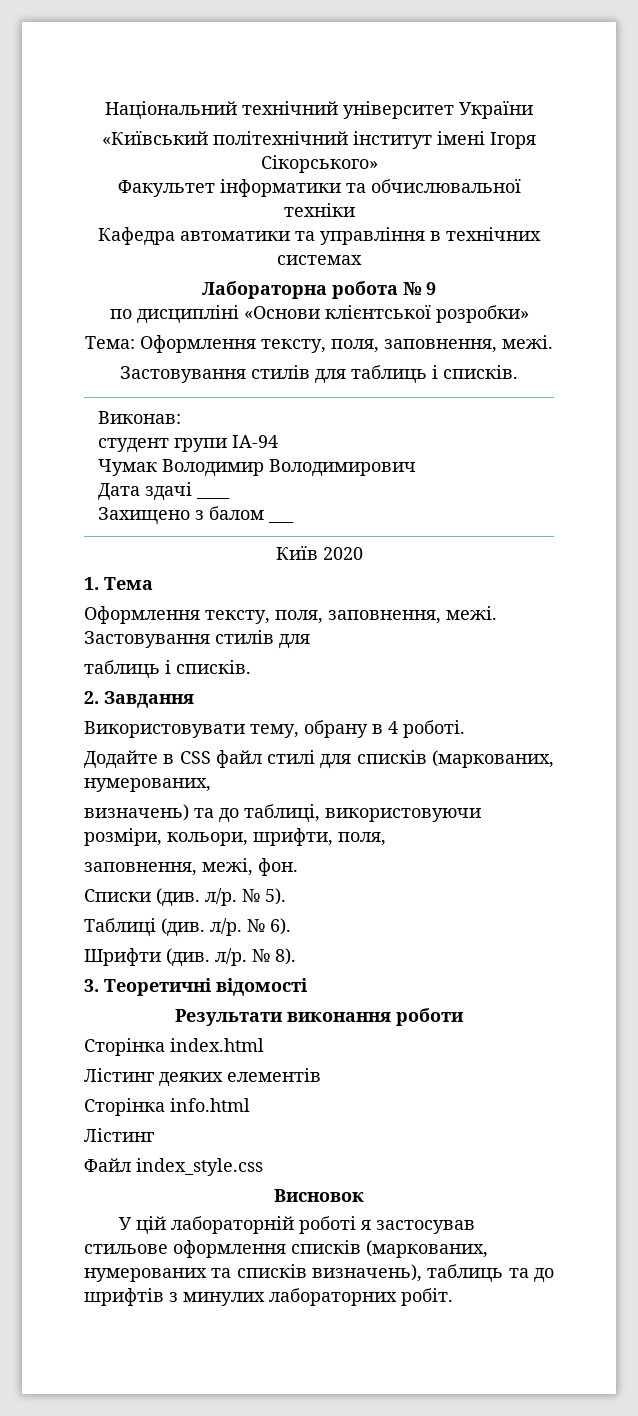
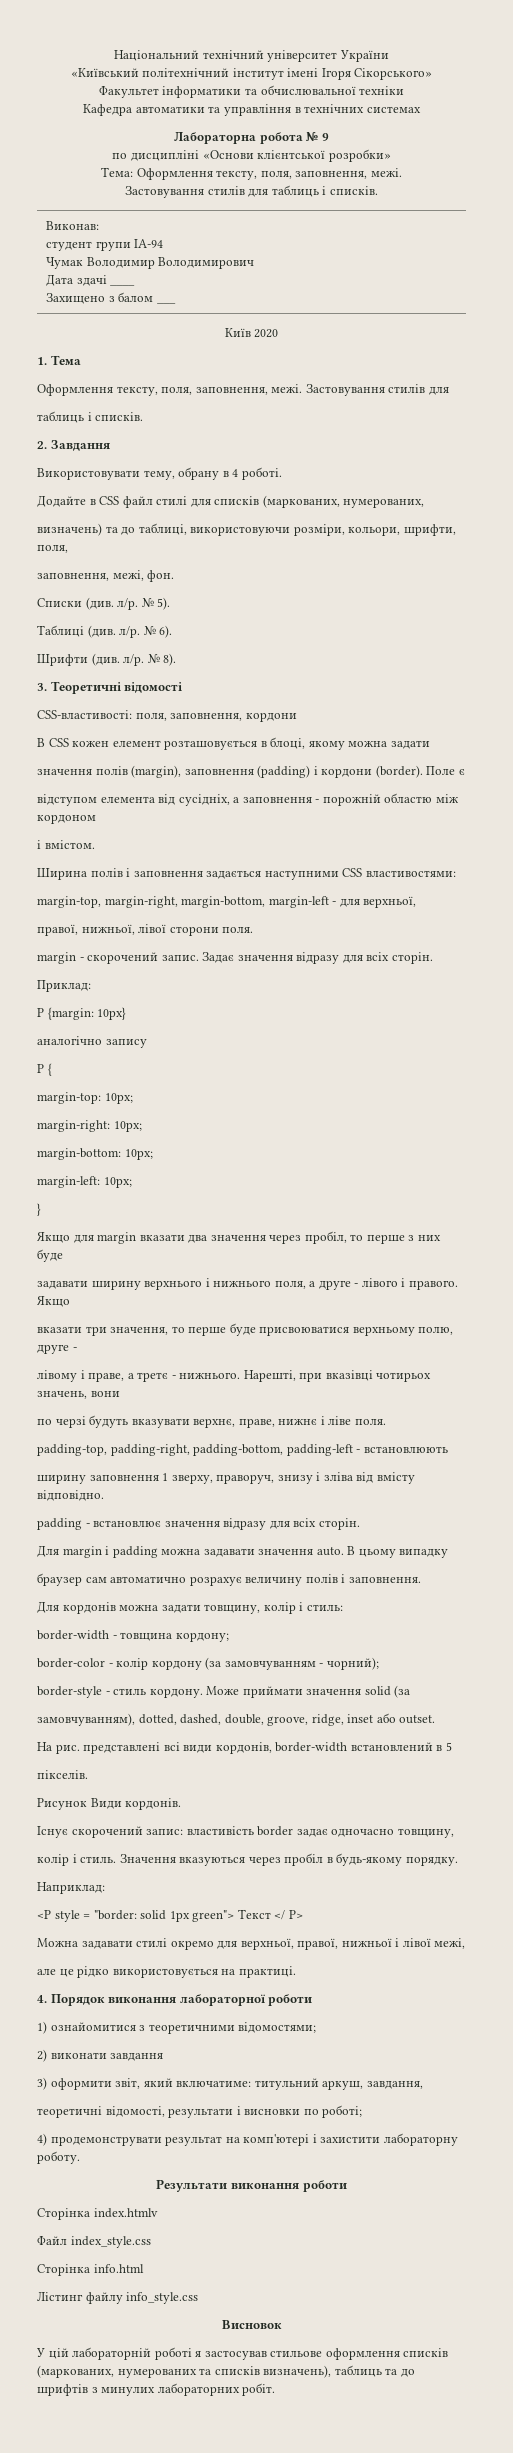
(308, 987) none -> [37,710,297,722] [37,737,430,750] [37,765,465,778] [37,793,459,806] [37,814,96,824] [37,840,95,849] [37,868,456,880] [37,896,417,908] [37,924,254,936] [37,952,433,964] [37,980,91,992] [37,1007,127,1020] [37,1036,147,1048] [37,1063,52,1076] [37,1092,133,1104] [37,1120,142,1132] [37,1148,153,1160] [37,1176,132,1188] [37,1203,41,1216] [37,1231,441,1244] [37,1249,63,1262] [37,1278,458,1290] [37,1296,70,1307] [37,1323,454,1336] [37,1344,77,1354] [37,1370,432,1382] [37,1391,120,1399] [37,1415,386,1428] [37,1444,448,1456] [37,1472,415,1484] [37,1490,104,1501] [37,1518,360,1530] [37,1545,449,1558] [37,1573,421,1586] [37,1601,343,1614] [37,1630,229,1642] [37,1657,379,1670] [37,1685,411,1698] [37,1713,436,1726] [37,1742,452,1754] [37,1770,88,1779] [37,1798,182,1810] [37,1826,454,1838] [37,1853,458,1866] [37,1882,105,1894] [37,1909,303,1922] [37,1938,466,1950] [37,1966,296,1978] [37,1994,313,2006] [37,2021,317,2034] [37,2049,164,2062] [37,2077,423,2090] [37,2105,363,2118] [37,2133,458,2146] [37,2151,80,2164] // CSS-властивості: поля, заповнення, кордони // В CSS кожен елемент розташовується в блоці, якому можна задати // значення полів (margin), заповнення (padding) і кордони (border). Поле є // відступом елемента від сусідніх, а заповнення - порожній областю між кордоном // і вмістом. // Ширина полів і заповнення задається наступними CSS властивостями: // margin-top, margin-right, margin-bottom, margin-left - для верхньої, // правої, нижньої, лівої сторони поля. // margin - скорочений запис. Задає значення відразу для всіх сторін. // Приклад: // P {margin: 10px} // аналогічно запису // P { // margin-top: 10px; // margin-right: 10px; // margin-bottom: 10px; // margin-left: 10px; // } // Якщо для margin вказати два значення через пробіл, то перше з них буде // задавати ширину верхнього і нижнього поля, а друге - лівого і правого. Якщо // вказати три значення, то перше буде присвоюватися верхньому полю, друге - // лівому і праве, а третє - нижнього. Нарешті, при вказівці чотирьох значень, вони // по черзі будуть вказувати верхнє, праве, нижнє і ліве поля. // padding-top, padding-right, padding-bottom, padding-left - встановлюють // ширину заповнення 1 зверху, праворуч, знизу і зліва від вмісту відповідно. // padding - встановлює значення відразу для всіх сторін. // Для margin і padding можна задавати значення auto. В цьому випадку // браузер сам автоматично розрахує величину полів і заповнення. // Для кордонів можна задати товщину, колір і стиль: // border-width - товщина кордону; // border-color - колір кордону (за замовчуванням - чорний); // border-style - стиль кордону. Може приймати значення solid (за // замовчуванням), dotted, dashed, double, groove, ridge, inset або outset. // На рис. представлені всі види кордонів, border-width встановлений в 5 // пікселів. // Рисунок Види кордонів. // Існує скорочений запис: властивість border задає одночасно товщину, // колір і стиль. Значення вказуються через пробіл в будь-якому порядку. // Наприклад: // <P style = "border: solid 1px green"> Текст </ P> // Можна задавати стилі окремо для верхньої, правої, нижньої і лівої межі, // але це рідко використовується на практиці. // 4. Порядок виконання лабораторної роботи // 1) ознайомитися з теоретичними відомостями; // 2) виконати завдання // 3) оформити звіт, який включатиме: титульний аркуш, завдання, // теоретичні відомості, результати і висновки по роботі; // 4) продемонструвати результат на комп'ютері і захистити лабораторну роботу.
[170,1038,264,1052] [84,1068,321,1087] index.html // Лістинг деяких елементів -> [93,2208,158,2218] [37,2236,151,2248] index.htmlv // Файл index_style.css
[84,1158,263,1176] // Файл index_style.css -> [85,2292,199,2304] файлу info_style.css

